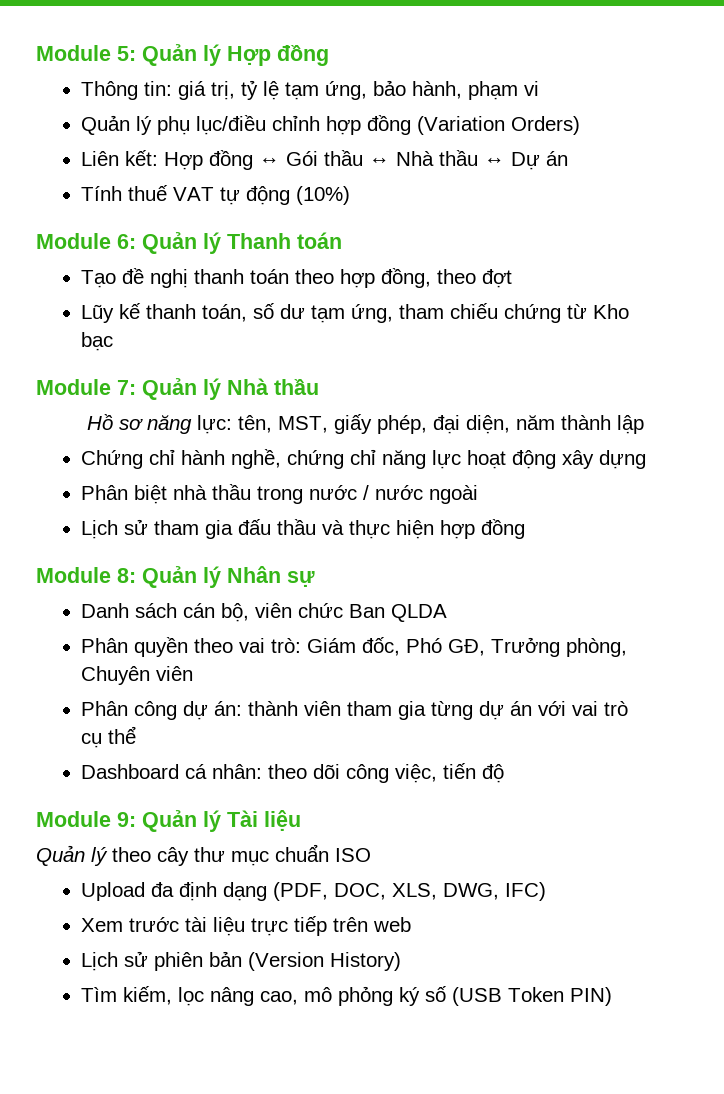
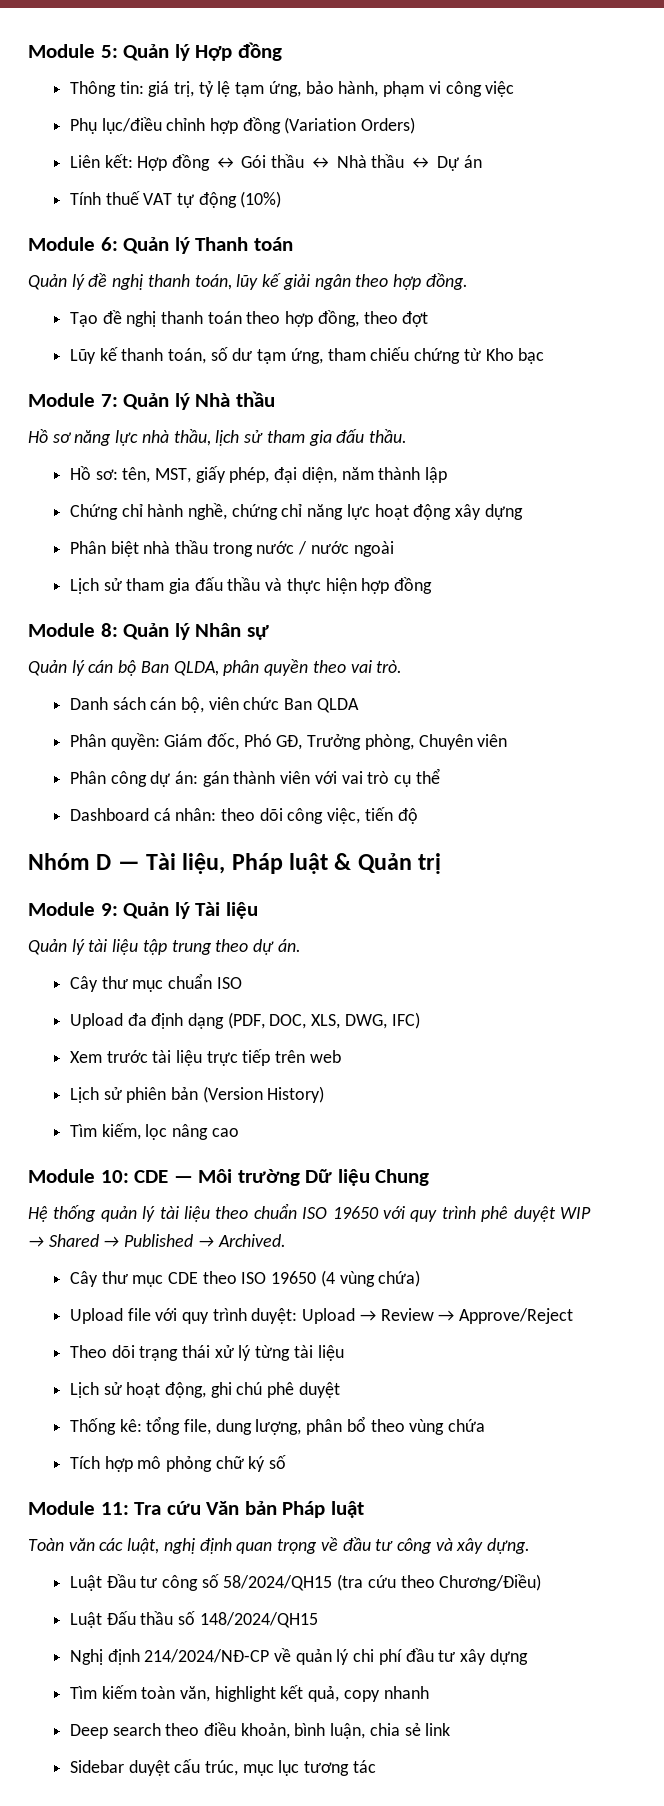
[81,115,191,135] // Quản lý phụ -> [445,81,515,97] [69,118,97,134] công việc // Phụ
(342, 240) none -> [28,273,468,290] // Quản lý đề nghị thanh toán, lũy kế giải ngân theo hợp đồng.
[197,415,233,434] lực: -> [115,429,407,446] [69,466,118,480] lực nhà thầu, lịch sử tham gia đấu thầu. // Hồ sơ:
(315, 579) none -> [28,659,403,676] // Quản lý cán bộ Ban QLDA, phân quyền theo vai trò.
[134,637,302,657] quyền theo vai trò: -> [110,733,160,750] quyền:
(243, 708) none -> [202,771,229,787] gán
[347,701,533,720] tham gia từng dự án -> (311, 777) none
(505, 773) none -> [28,853,442,874] // Nhóm D — Tài liệu, Pháp luật & Quản trị
[112,847,189,866] theo cây -> [88,939,301,955] [69,976,98,992] tài liệu tập trung theo dự án. // Cây
[260,991,299,1005] cao, -> [211,1128,239,1137] [28,1169,430,1186] [28,1203,591,1222] [28,1234,286,1247] [69,1270,421,1287] [69,1308,574,1324] [69,1345,344,1361] [69,1382,340,1398] [69,1416,486,1435] [69,1456,133,1472] cao // Module 10: CDE — Môi trường Dữ liệu Chung // Hệ thống quản lý tài liệu theo chuẩn ISO 19650 với quy trình phê duyệt WIP → Shared → Published → Archived. // Cây thư mục CDE theo ISO 19650 (4 vùng chứa) // Upload file với quy trình duyệt: Upload → Review → Approve/Reject // Theo dõi trạng thái xử lý từng tài liệu // Lịch sử hoạt động, ghi chú phê duyệt // Thống kê: tổng file, dung lượng, phân bổ theo vùng chứa // Tích hợp
(394, 996) none -> [215,1456,244,1469] chữ
[452,987,613,1006] (USB Token PIN) -> [28,1501,364,1518] [28,1537,531,1554] [69,1574,542,1591] [69,1611,318,1628] [69,1648,528,1665] [69,1685,429,1702] [69,1722,451,1739] [69,1759,376,1776] // Module 11: Tra cứu Văn bản Pháp luật // Toàn văn các luật, nghị định quan trọng về đầu tư công và xây dựng. // Luật Đầu tư công số 58/2024/QH15 (tra cứu theo Chương/Điều) // Luật Đấu thầu số 148/2024/QH15 // Nghị định 214/2024/NĐ-CP về quản lý chi phí đầu tư xây dựng // Tìm kiếm toàn văn, highlight kết quả, copy nhanh // Deep search theo điều khoản, bình luận, chia sẻ link // Sidebar duyệt cấu trúc, mục lục tương tác

